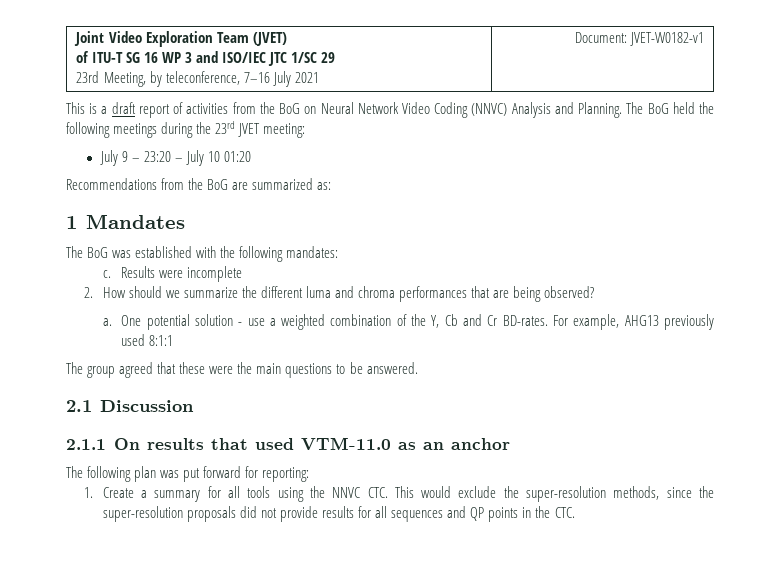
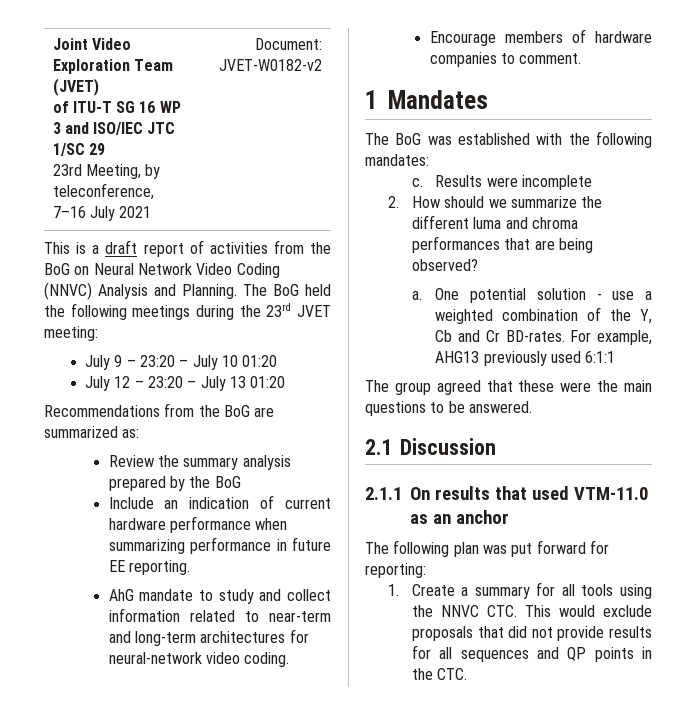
[629,32,704,46] JVET-W0182-v1 -> [219,59,323,71] JVET-W0182-v2
(252, 156) none -> [85,376,286,391] // July 12 – 23:20 – July 13 01:20
(332, 186) none -> [108,455,291,470] [108,476,241,491] [108,495,332,509] [108,516,288,533] [108,537,331,554] [108,560,190,575] [108,589,331,604] [108,608,332,622] [108,629,309,646] [108,652,290,667] [429,29,652,46] [429,52,582,67] // Review the summary analysis prepared by the BoG // Include an indication of current hardware performance when summarizing performance in future EE reporting. // AhG mandate to study and collect information related to near-term and long-term architectures for neural-network video coding. // Encourage members of hardware companies to comment.
[149,335,174,346] 8:1:1 -> [585,351,616,363] 6:1:1
[503,486,714,502] [102,506,236,522] the super-resolution methods, since the super-resolution proposals -> [411,626,504,641] proposals that

